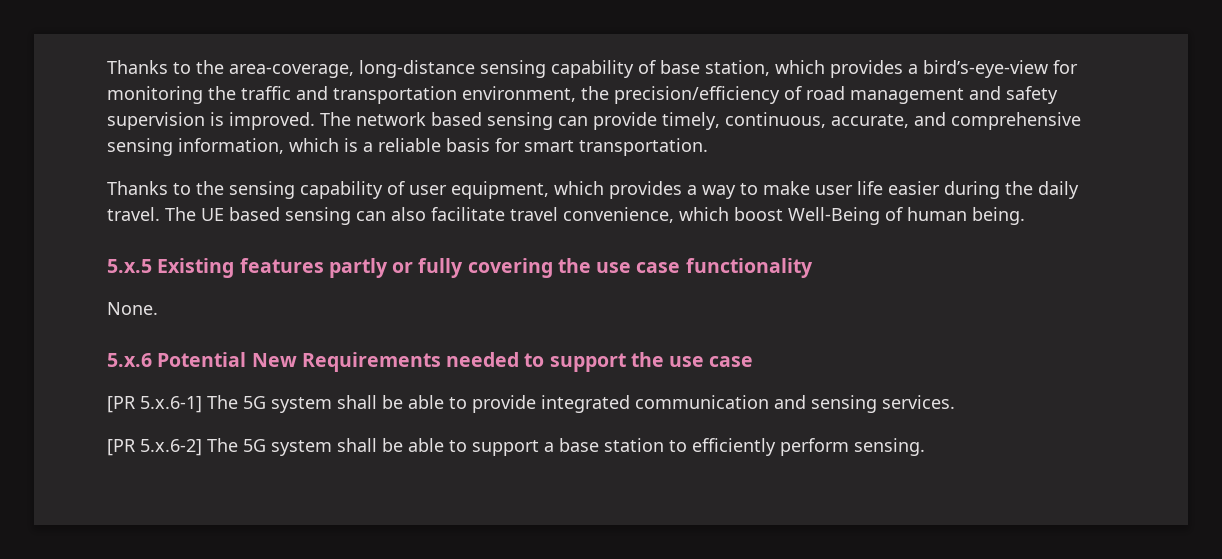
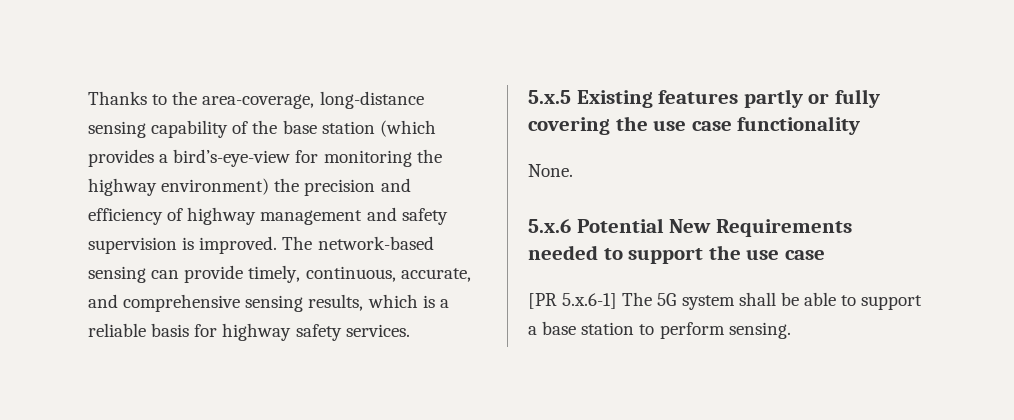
[660,60,825,76] base station, which -> [252,120,436,137] the base station (which
[241,86,845,104] traffic and transportation environment, the precision/efficiency of road -> [88,178,411,196] [88,207,257,225] highway environment) the precision and efficiency of highway
[356,112,482,126] network based -> [317,236,434,250] network-based
[178,138,284,154] information, -> [308,294,364,311] results,
[524,138,708,156] [107,181,1079,199] [107,207,1025,225] smart transportation. // Thanks to the sensing capability of user equipment, which provides a way to make user life easier during the daily travel. The UE based sensing can also facilitate travel convenience, which boost Well-Being of human being. -> [222,323,410,341] highway safety services.
[472,395,955,413] [107,438,467,456] provide integrated communication and sensing services. // [PR 5.x.6-2] The 5G system shall be able to -> (857, 300) none
[692,438,776,456] efficiently -> (655, 329) none

